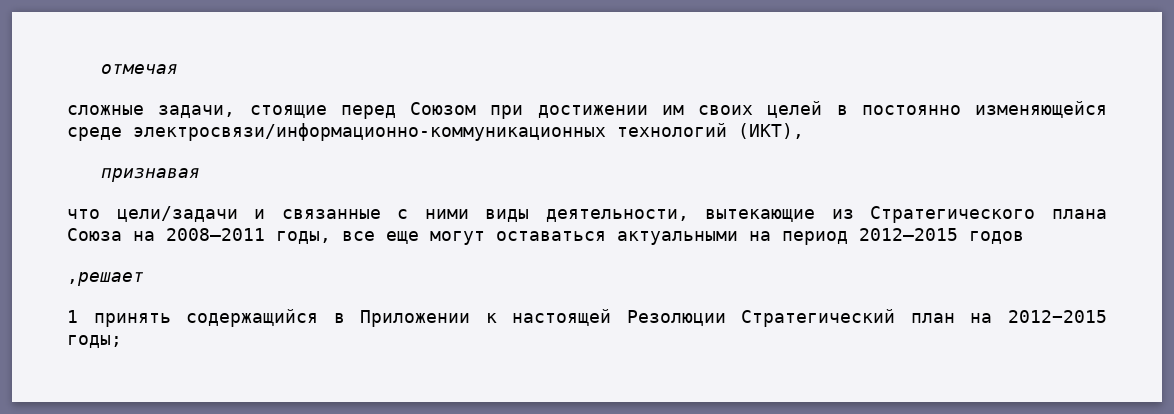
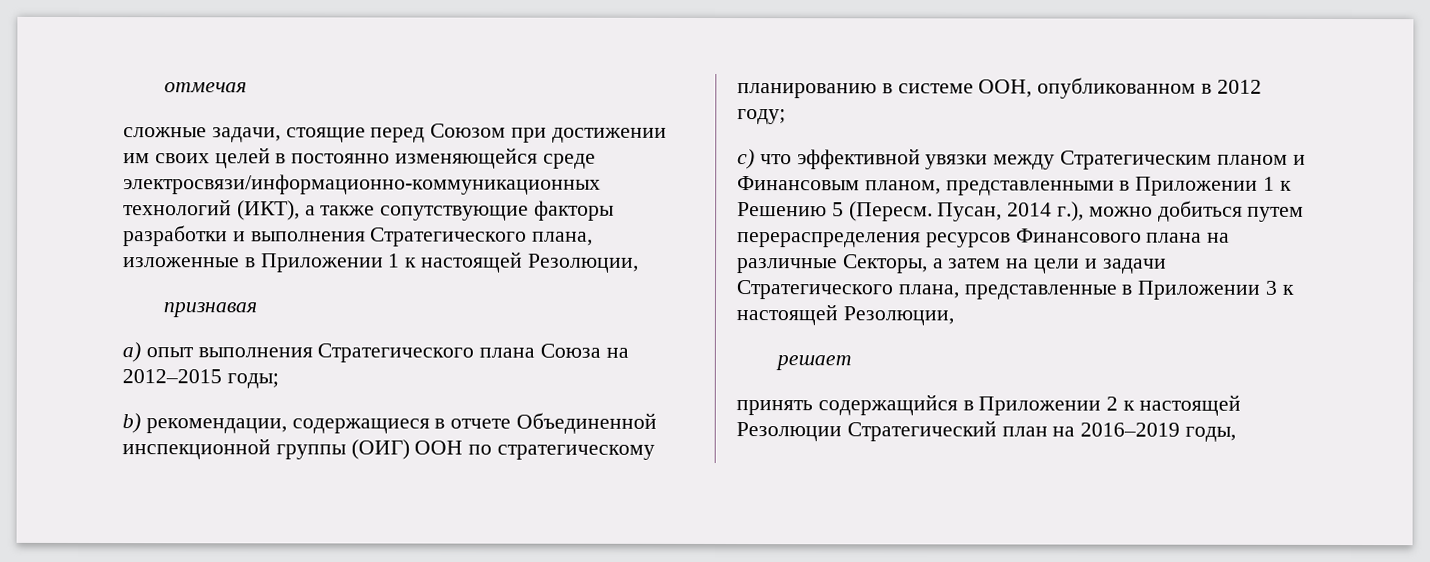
[100,167,200,182] [67,206,1107,223] [67,228,1024,245] [67,272,144,286] [67,310,78,323] // признавая // что цели/задачи и связанные с ними виды деятельности, вытекающие из Стратегического плана Союза на 2008–2011 годы, все еще могут оставаться актуальными на период 2012–2015 годов // ,решает // 1 -> [304,200,615,221] [123,225,594,247] [123,251,639,273] [163,302,258,318] [122,342,629,363] [122,369,279,389] [122,412,658,434] [122,438,656,460] [737,77,1262,99] [737,109,786,125] [737,148,1306,170] [737,176,1292,196] [737,200,1305,222] [737,228,1231,248] [737,254,1167,274] [736,280,1294,300] [736,304,954,326] [775,355,853,371] а также сопутствующие факторы разработки и выполнения Стратегического плана, изложенные в Приложении 1 к настоящей Резолюции, // признавая // a) опыт выполнения Стратегического плана Союза на 2012–2015 годы; // b) рекомендации, содержащиеся в отчете Объединенной инспекционной группы (ОИГ) ООН по стратегическому планированию в системе ООН, опубликованном в 2012 году; // c) что эффективной увязки между Стратегическим планом и Финансовым планом, представленными в Приложении 1 к Решению 5 (Пересм. Пусан, 2014 г.), можно добиться путем перераспределения ресурсов Финансового плана на различные Секторы, а затем на цели и задачи Стратегического плана, представленные в Приложении 3 к настоящей Резолюции, // решает //
(471, 318) none -> [1106,396,1119,411] 2
[1007,310,1107,323] [67,335,122,348] 2012−2015 годы; -> [1080,422,1237,442] 2016–2019 годы,

